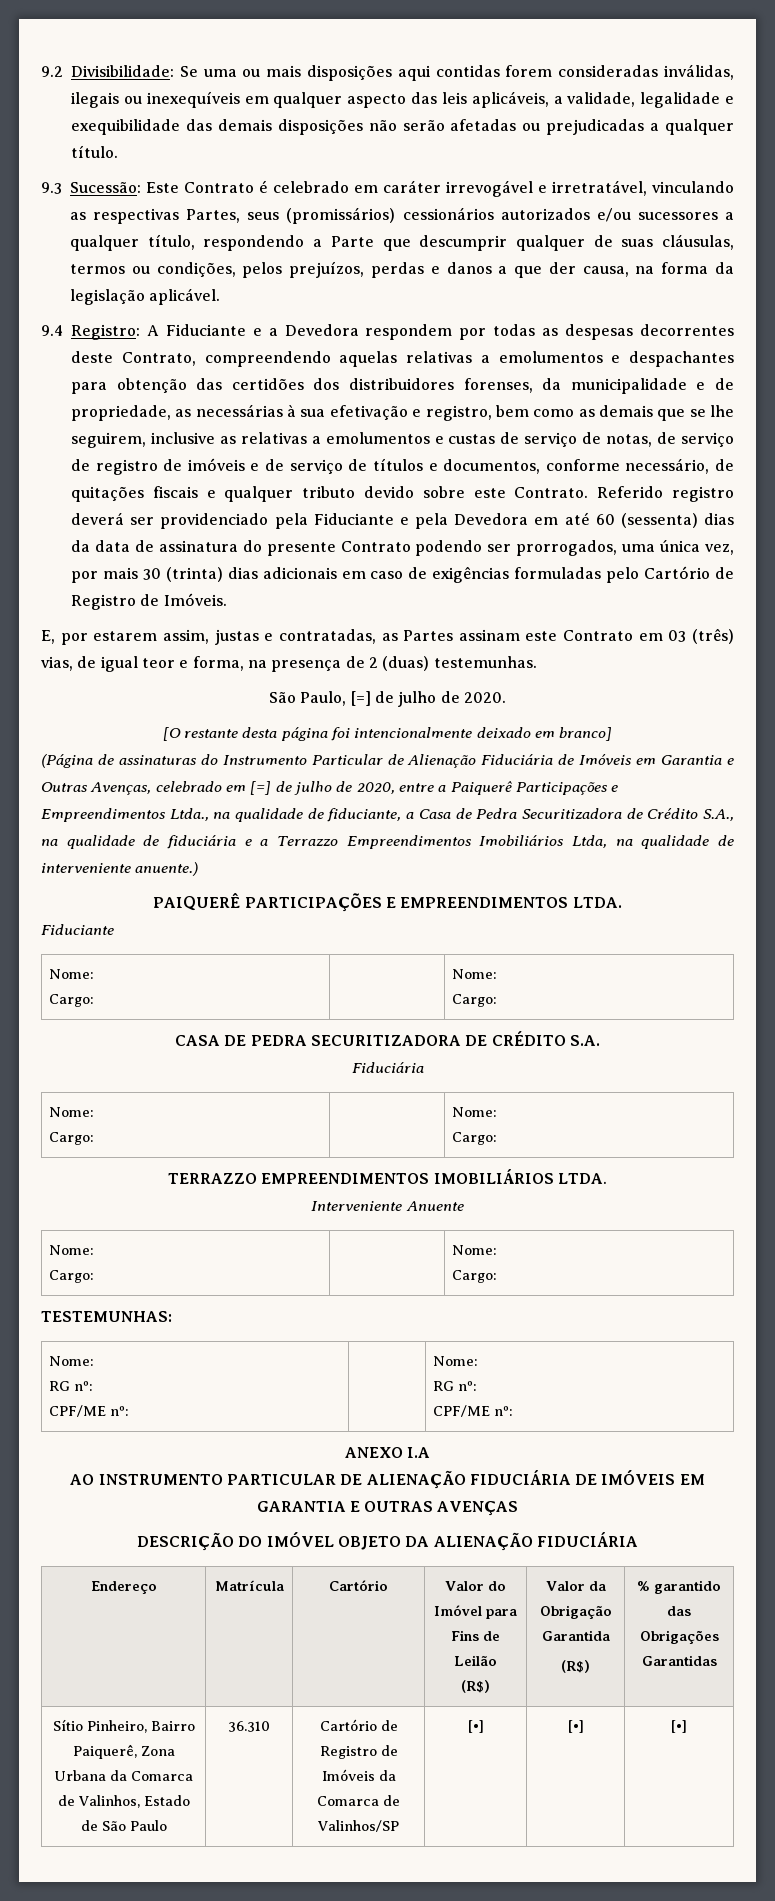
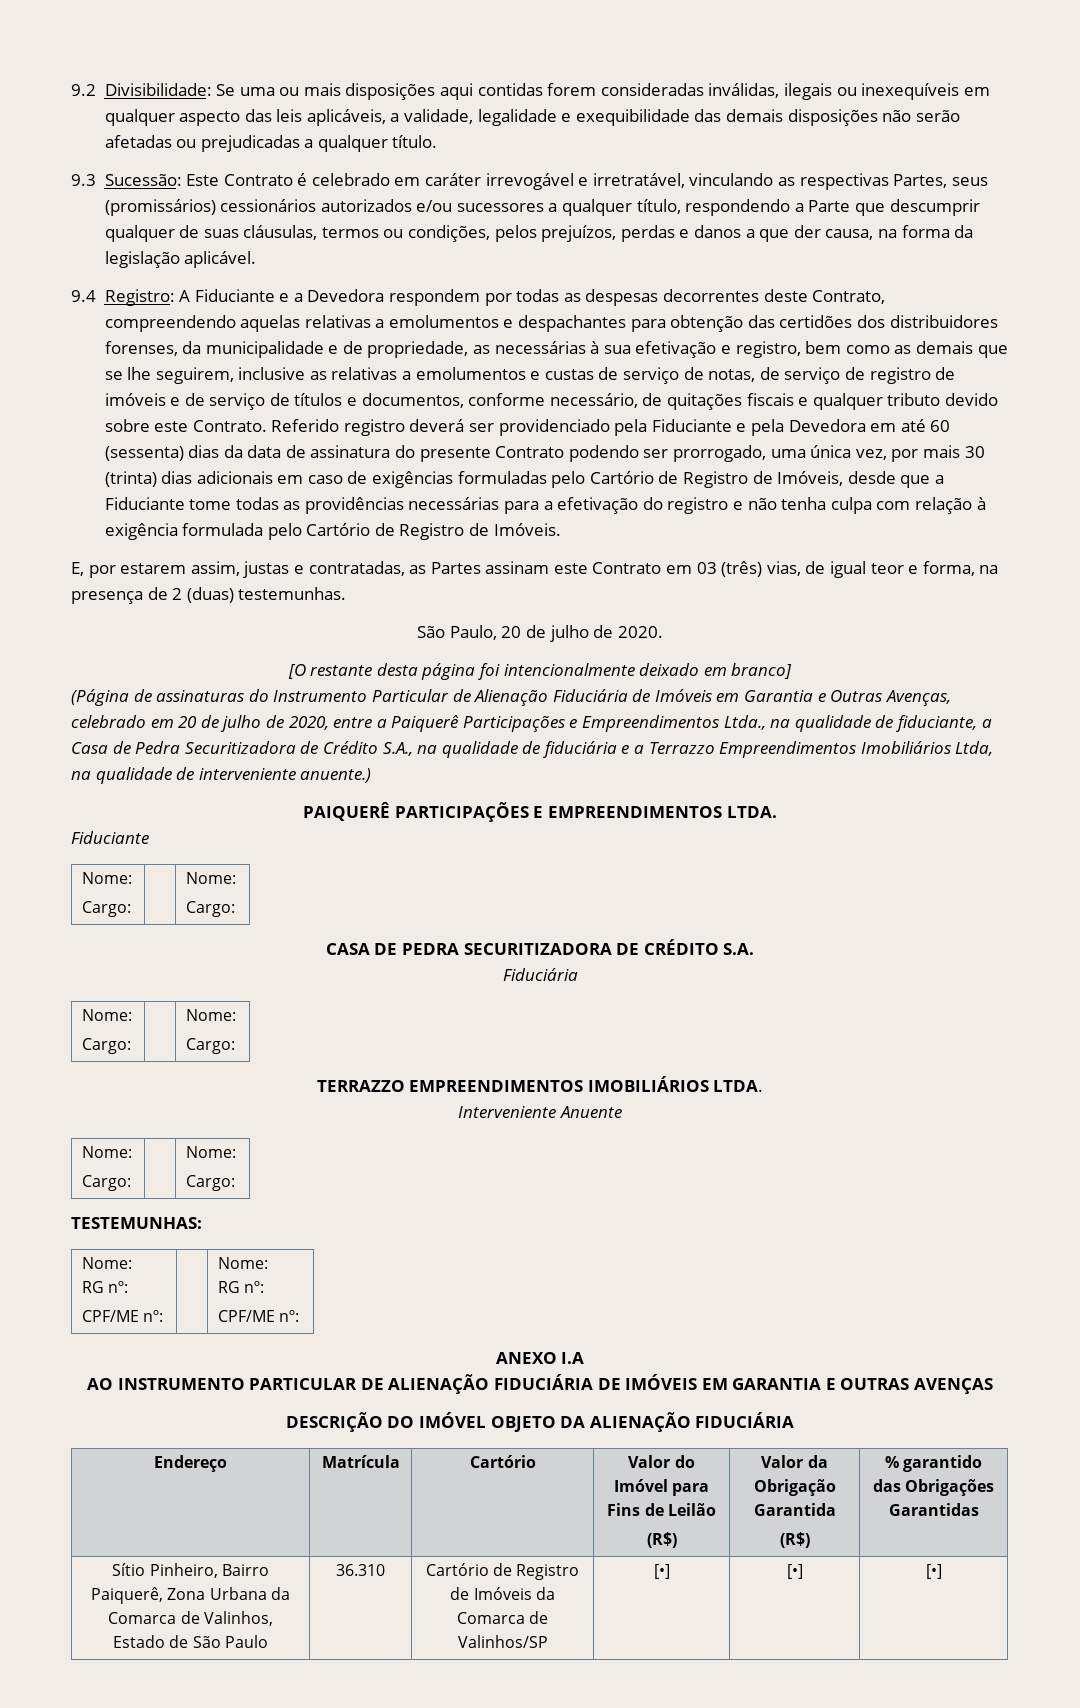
[516,540,618,556] prorrogados, -> [672,445,766,462] prorrogado,
(160, 600) none -> [777,471,944,488] [104,497,986,514] [104,523,490,540] Imóveis, desde que a Fiduciante tome todas as providências necessárias para a efetivação do registro e não tenha culpa com relação à exigência formulada pelo Cartório de Registro de
[350,691,371,706] [=] -> [501,626,522,638] 20
[250,781,272,795] [=] -> [178,716,198,728] 20

